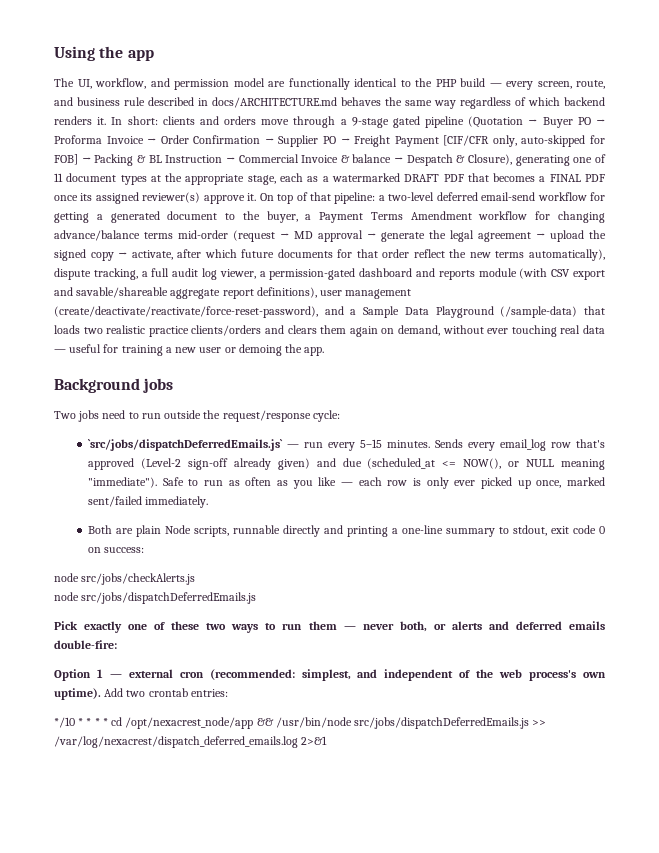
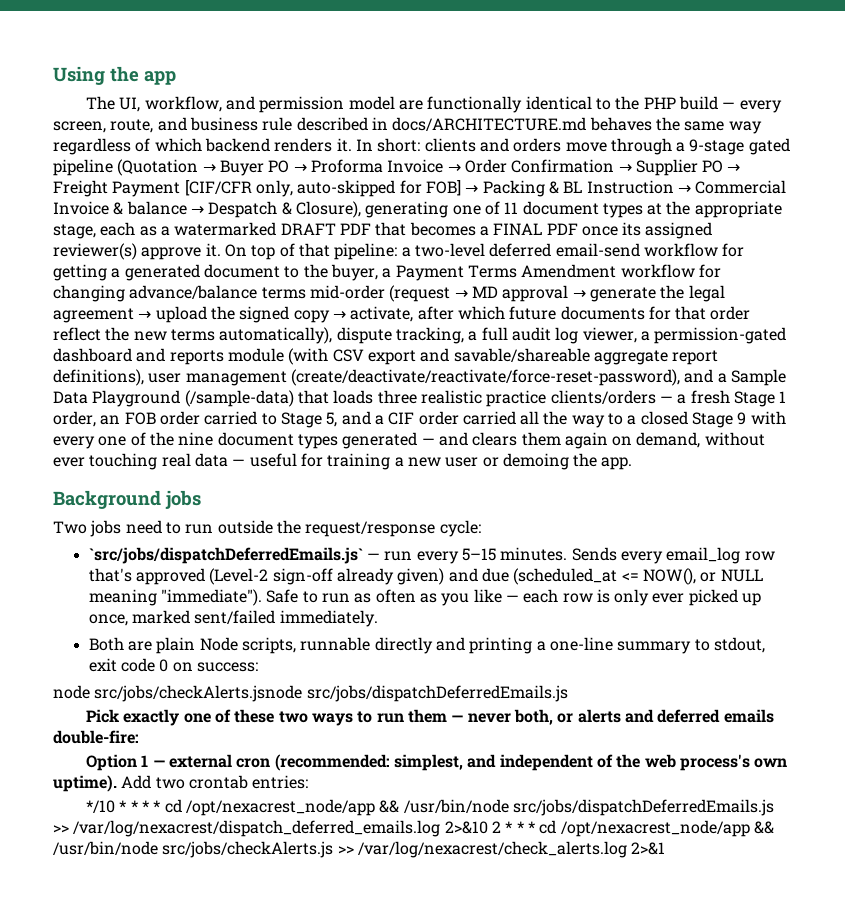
[83,327,103,334] two -> [377,390,417,404] three
(262, 330) none -> [659,390,787,407] [53,411,786,428] [53,432,435,449] — a fresh Stage 1 order, an FOB order carried to Stage 5, and a CIF order carried all the way to a closed Stage 9 with every one of the nine document types generated —
[81,573,196,585] [54,592,79,601] src/jobs/checkAlerts.js // node -> [94,685,303,702] src/jobs/checkAlerts.jsnode
(298, 742) none -> [444,820,774,837] [53,841,627,858] 2>&10 2 * * * cd /opt/nexacrest_node/app && /usr/bin/node src/jobs/checkAlerts.js >> /var/log/nexacrest/check_alerts.log

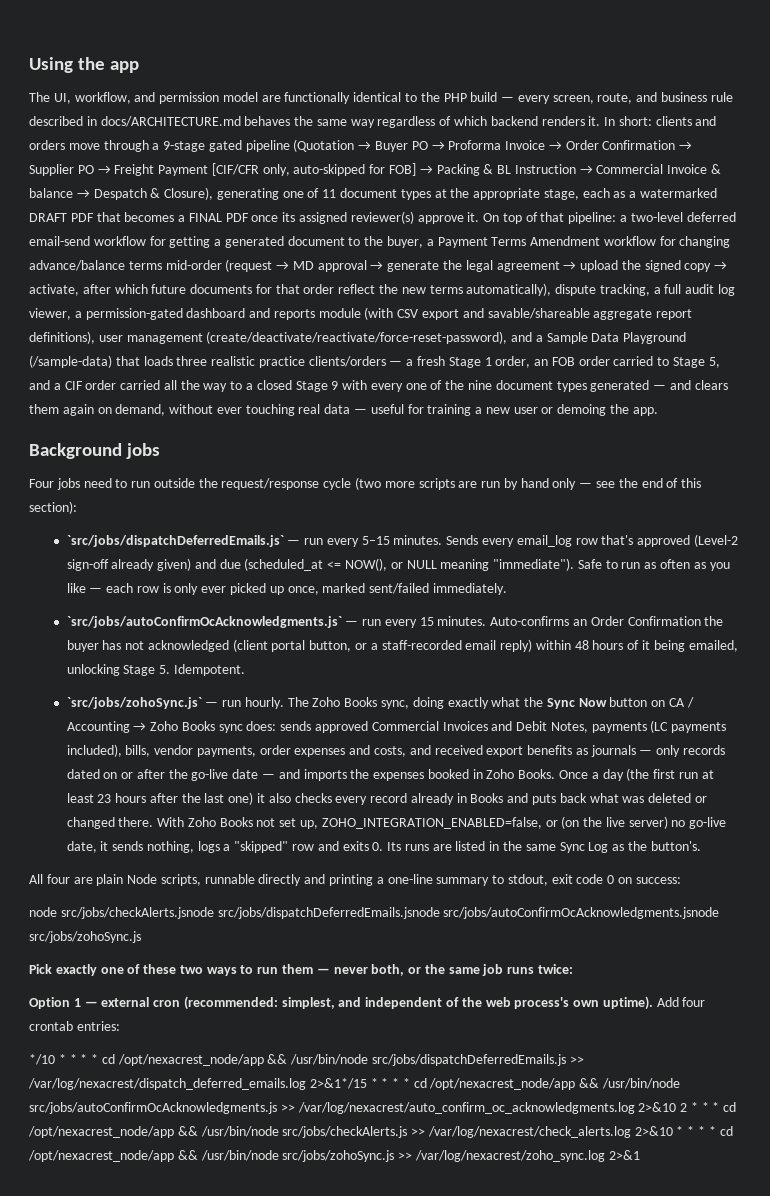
[53,521,87,534] Two -> [29,479,54,488] Four
[439,520,481,537] cycle: -> [323,477,702,490] [29,501,77,514] cycle (two more scripts are run by hand only — see the end of this section):
[88,637,124,651] Both -> [66,616,724,628] [66,639,738,652] [66,664,245,676] [66,697,694,709] [66,720,727,733] [66,744,726,757] [66,768,714,781] [66,792,707,805] [66,816,727,829] [66,841,701,853] [29,874,70,884] `src/jobs/autoConfirmOcAcknowledgments.js` — run every 15 minutes. Auto-confirms an Order Confirmation the buyer has not acknowledged (client portal button, or a staff-recorded email reply) within 48 hours of it being emailed, unlocking Stage 5. Idempotent. // `src/jobs/zohoSync.js` — run hourly. The Zoho Books sync, doing exactly what the Sync Now button on CA / Accounting → Zoho Books sync does: sends approved Commercial Invoices and Debit Notes, payments (LC payments included), bills, vendor payments, order expenses and costs, and received export benefits as journals — only records dated on or after the go-live date — and imports the expenses booked in Zoho Books. Once a day (the first run at least 23 hours after the last one) it also checks every record already in Books and puts back what was deleted or changed there. With Zoho Books not set up, ZOHO_INTEGRATION_ENABLED=false, or (on the live server) no go-live date, it sends nothing, logs a "skipped" row and exits 0. Its runs are listed in the same Sync Log as the button's. // All four
[306,685,568,702] src/jobs/dispatchDeferredEmails.js -> [217,907,720,919] [29,931,141,943] src/jobs/dispatchDeferredEmails.jsnode src/jobs/autoConfirmOcAcknowledgments.jsnode src/jobs/zohoSync.js
[577,709,774,723] [53,730,139,744] alerts and deferred emails double-fire: -> [424,964,574,976] the same job runs twice:
[155,777,185,789] two -> [682,997,706,1007] four
(441, 828) none -> [309,1078,681,1090] [29,1102,635,1114] 2>&1*/15 * * * * cd /opt/nexacrest_node/app && /usr/bin/node src/jobs/autoConfirmOcAcknowledgments.js >> /var/log/nexacrest/auto_confirm_oc_acknowledgments.log
(627, 849) none -> [634,1126,733,1136] [28,1150,605,1162] 2>&10 * * * * cd /opt/nexacrest_node/app && /usr/bin/node src/jobs/zohoSync.js >> /var/log/nexacrest/zoho_sync.log

